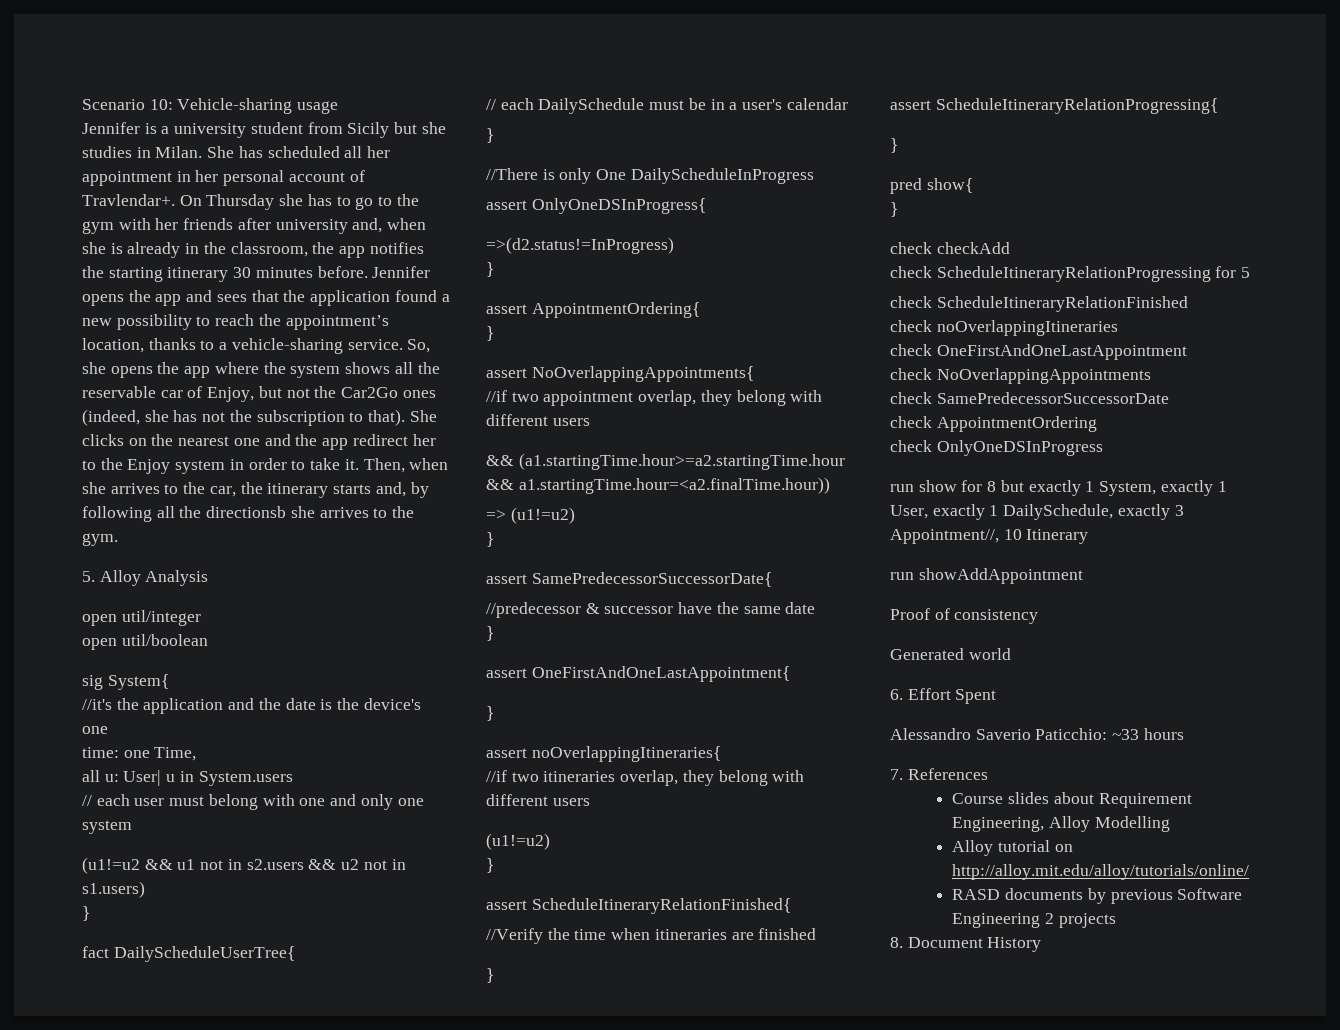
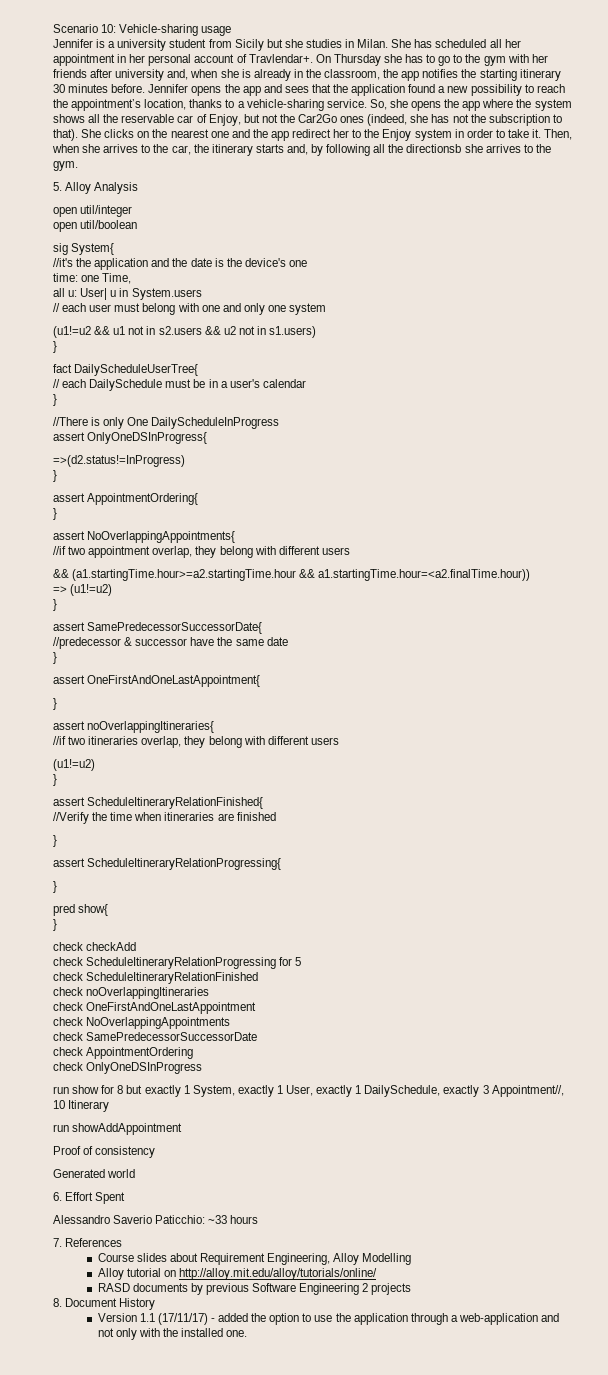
(1042, 944) none -> [97,1313,560,1325] [97,1328,248,1340] // Version 1.1 (17/11/17) - added the option to use the application through a web-application and not only with the installed one.

